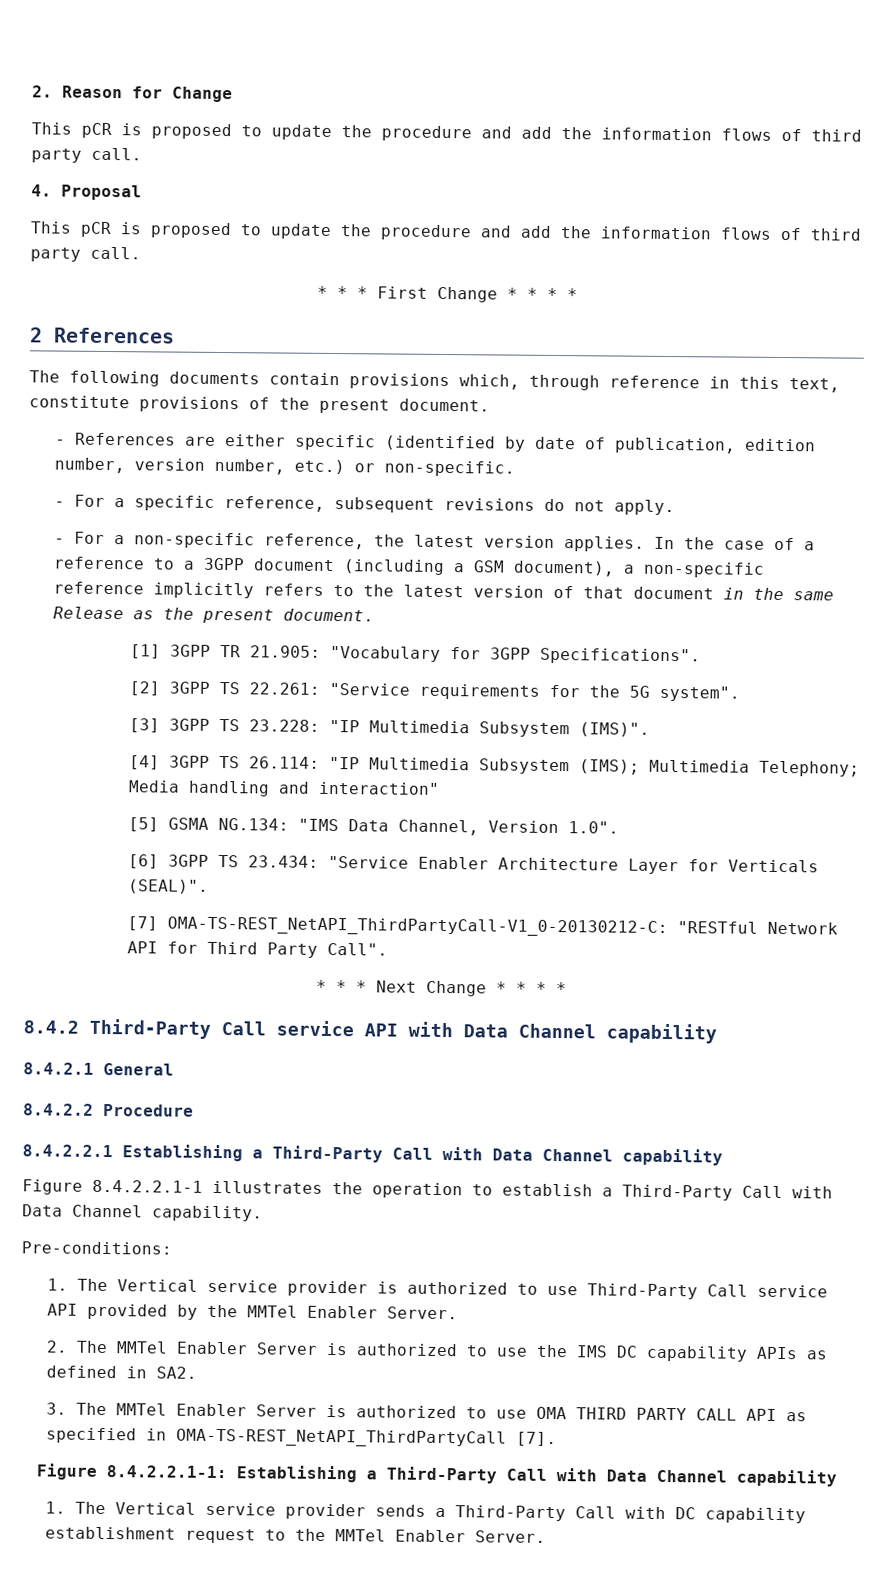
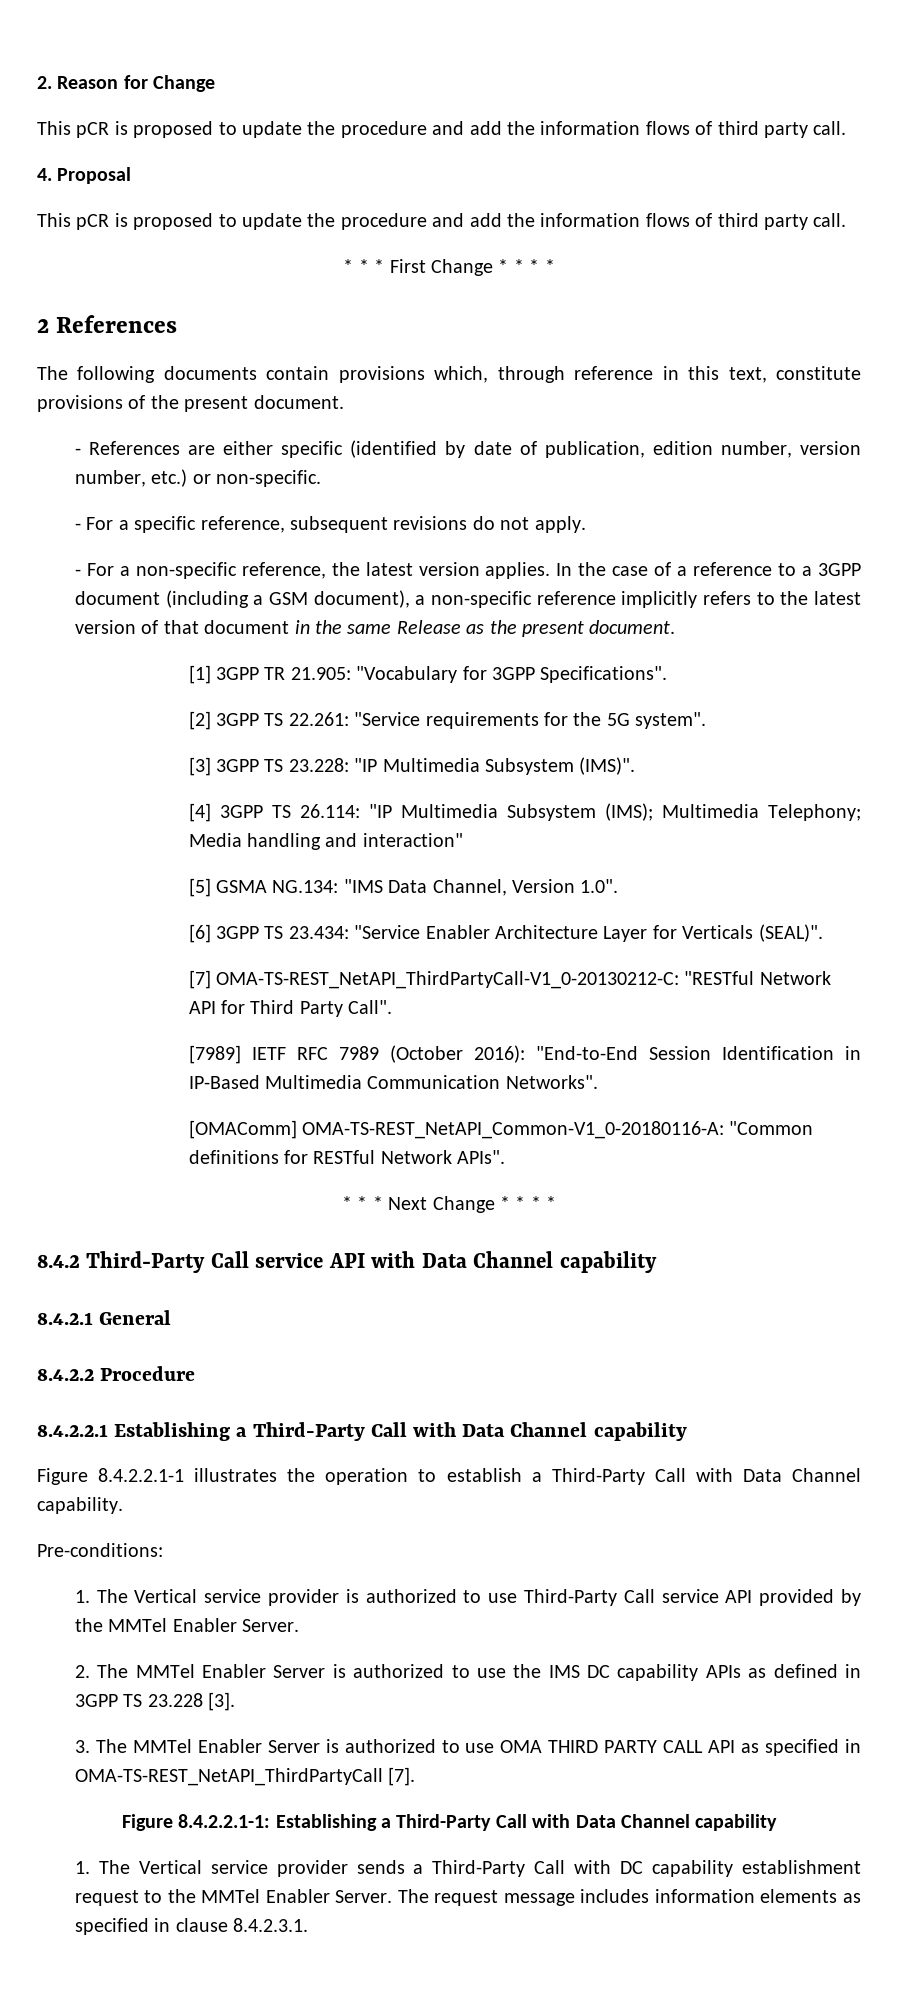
(388, 949) none -> [188,1045,862,1064] [188,1075,598,1089] [188,1120,814,1139] [188,1150,506,1164] // [7989] IETF RFC 7989 (October 2016): "End-to-End Session Identification in IP-Based Multimedia Communication Networks". // [OMAComm] OMA-TS-REST_NetAPI_Common-V1_0-20180116-A: "Common definitions for RESTful Network APIs".
[155,1366,197,1379] SA2. -> [74,1692,236,1711] 3GPP TS 23.228 [3].
(546, 1536) none -> [397,1889,861,1906] [74,1918,309,1935] The request message includes information elements as specified in clause 8.4.2.3.1.

